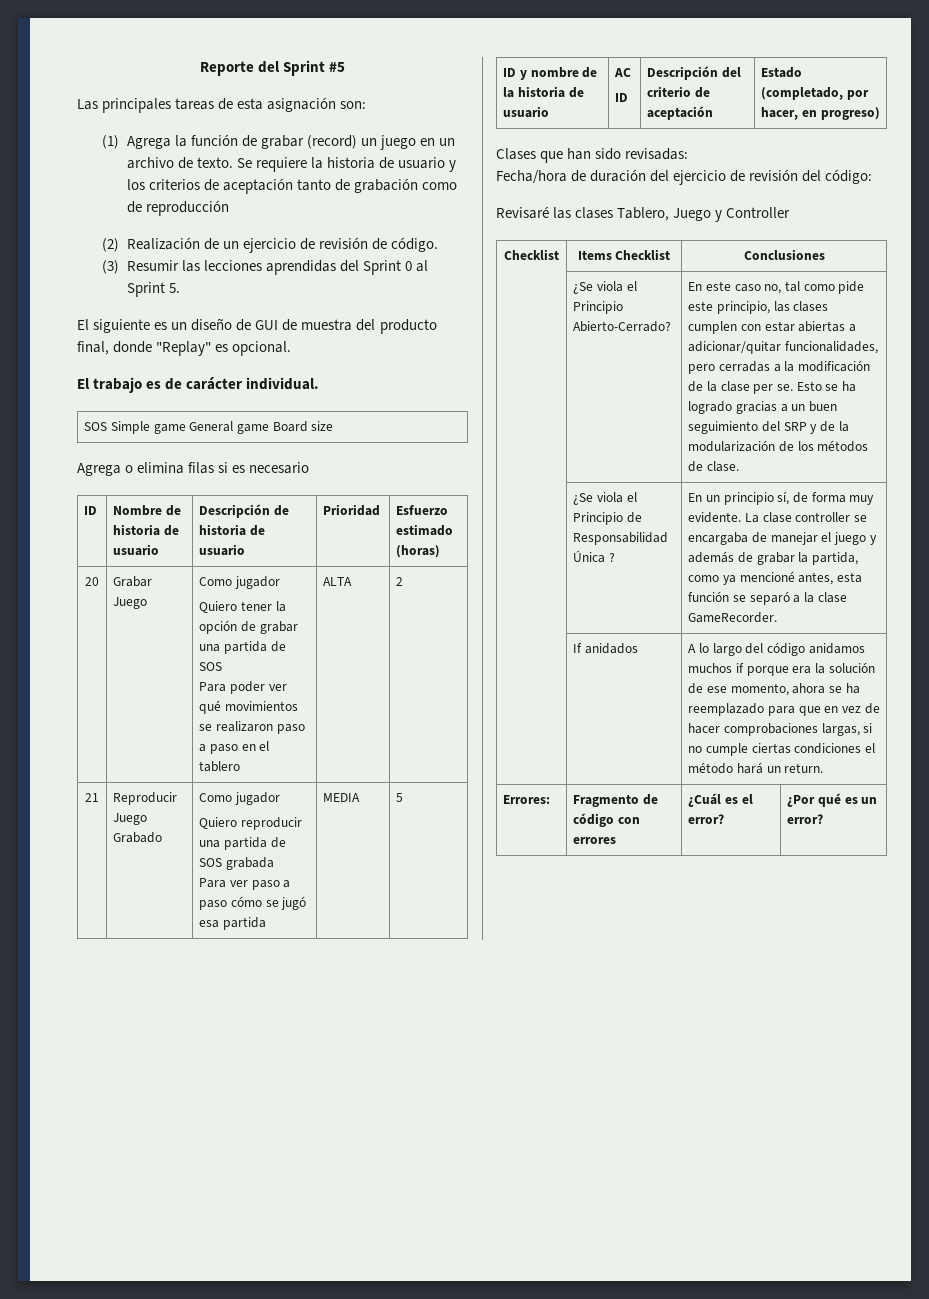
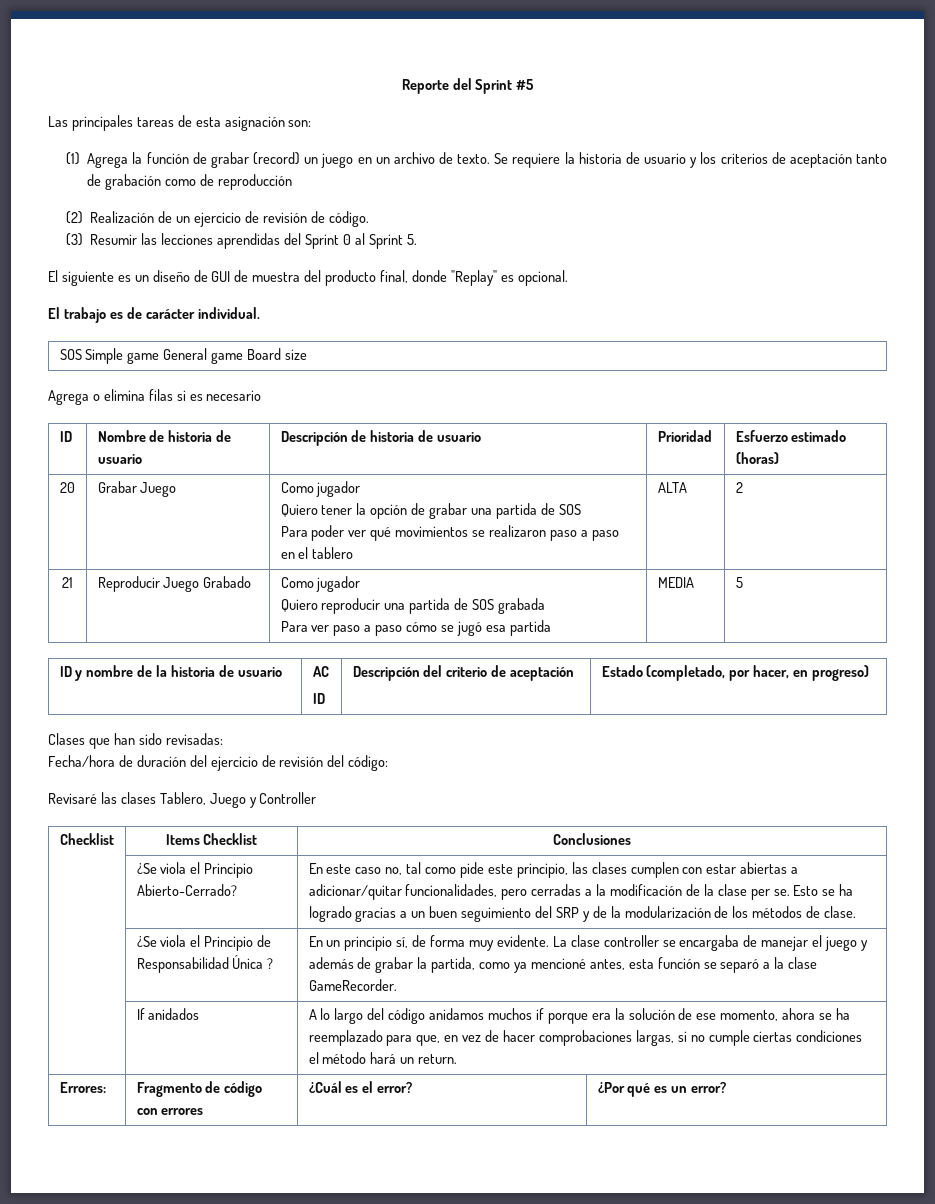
[798,706,821,716] que -> [416,1035,441,1046] que,

